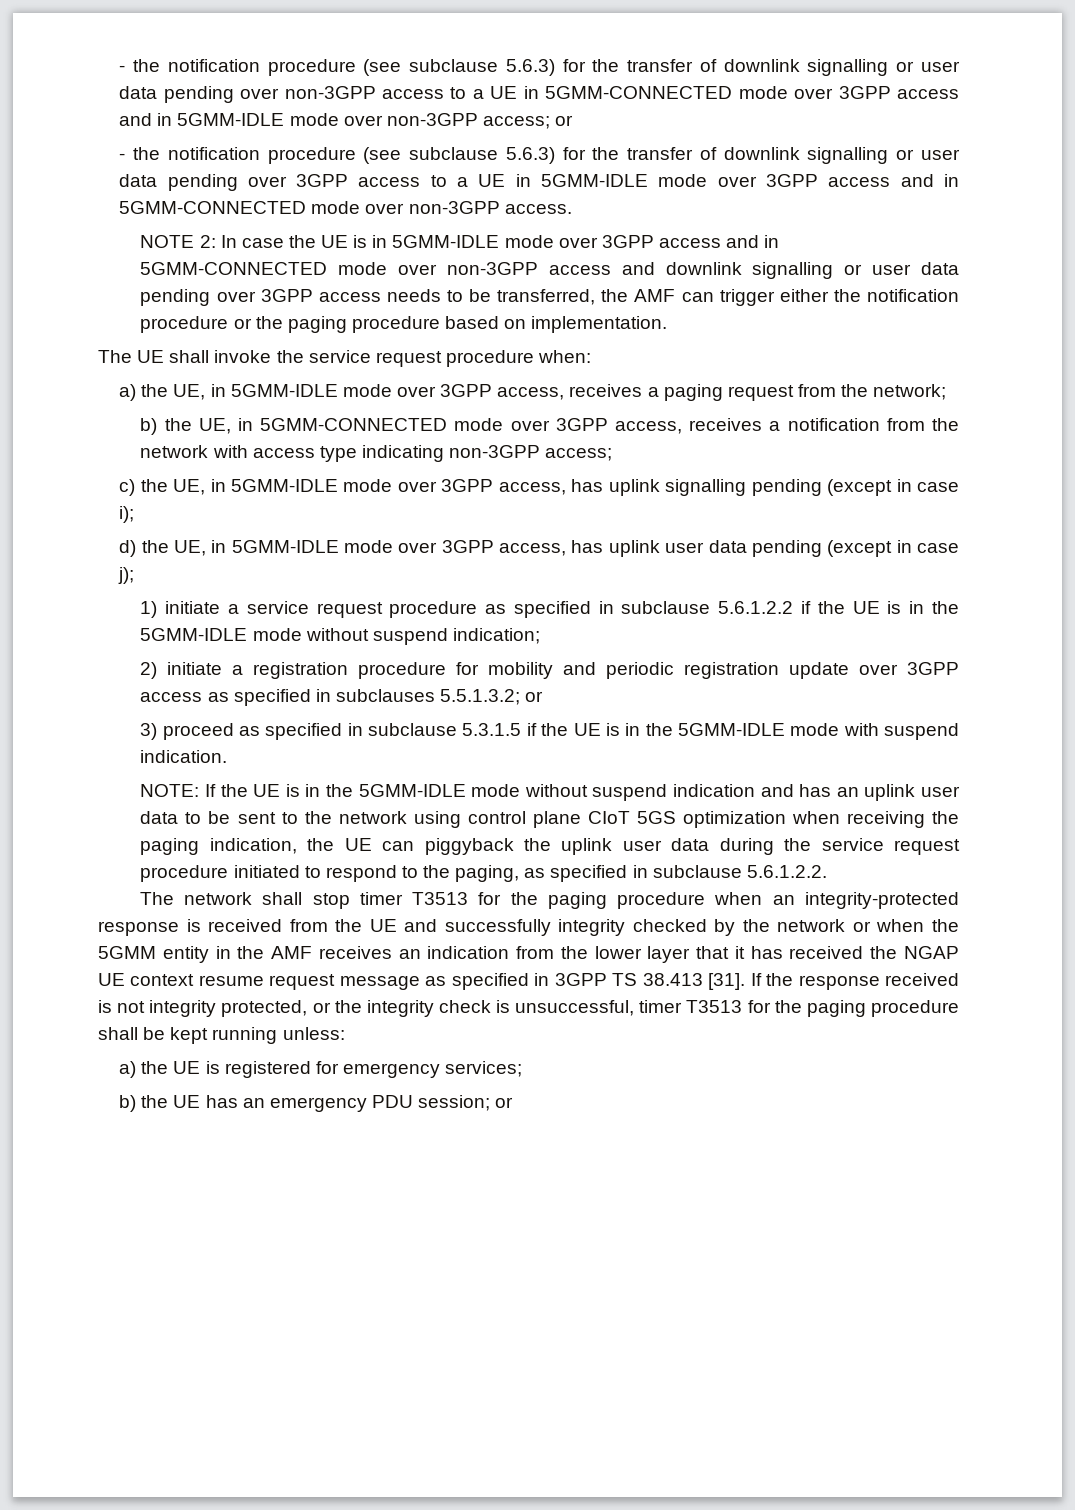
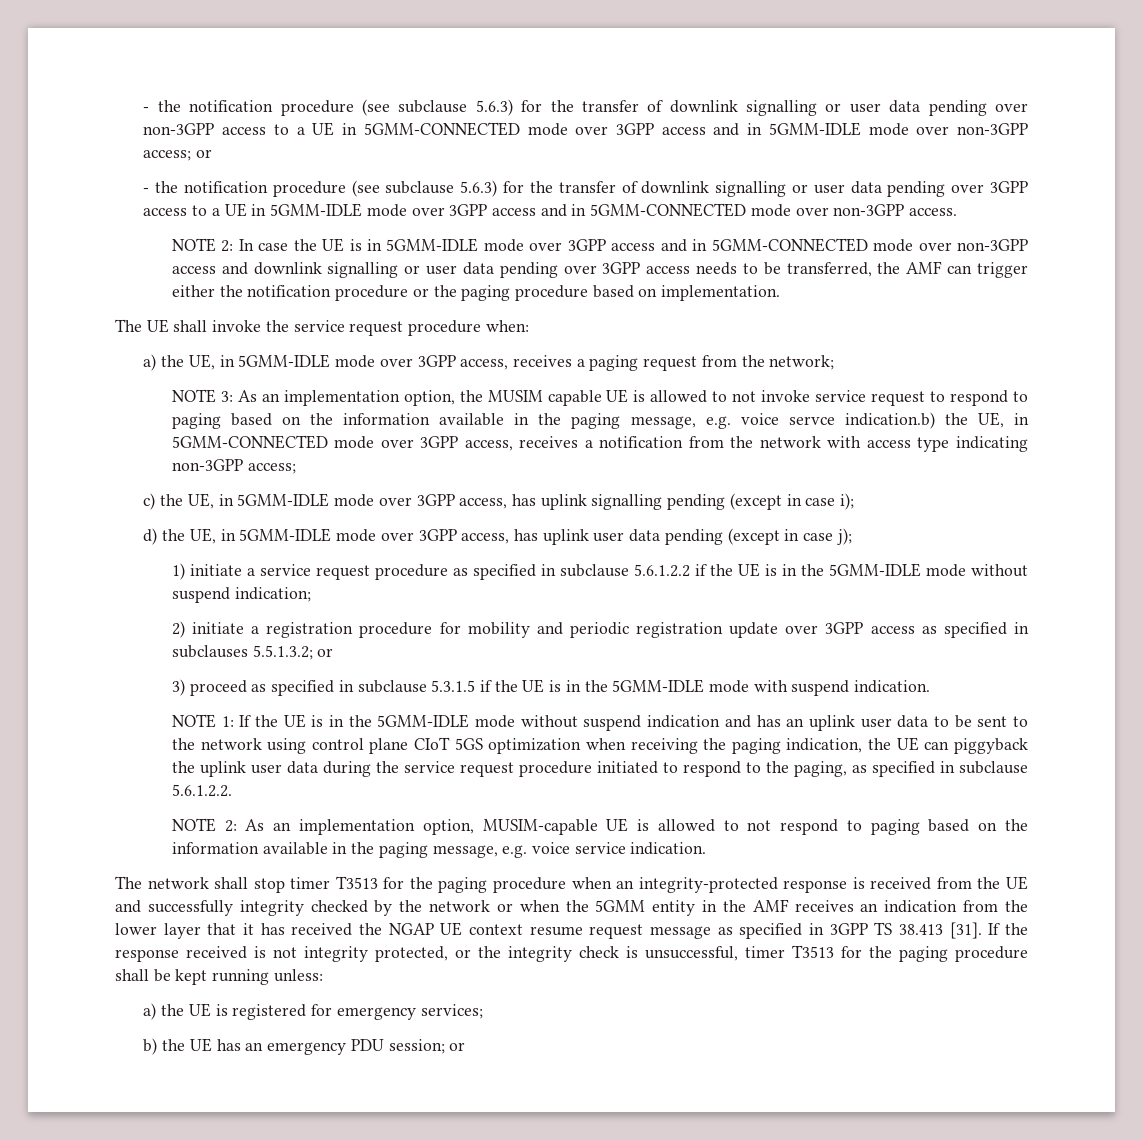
[140,418,158,435] b) -> [171,389,1028,406] [171,412,935,429] NOTE 3: As an implementation option, the MUSIM capable UE is allowed to not invoke service request to respond to paging based on the information available in the paging message, e.g. voice servce indication.b)
[140,784,200,797] NOTE: -> [171,714,234,728] NOTE 1:
(827, 871) none -> [171,818,1028,835] [171,842,707,858] // NOTE 2: As an implementation option, MUSIM-capable UE is allowed to not respond to paging based on the information available in the paging message, e.g. voice service indication.

